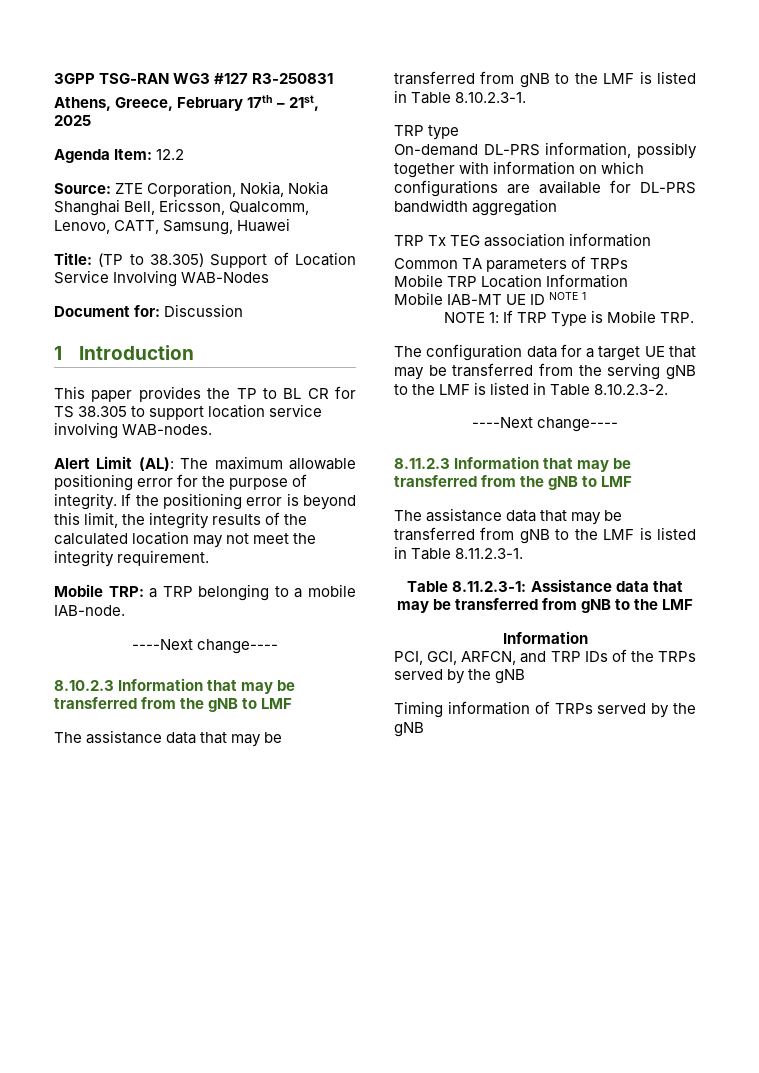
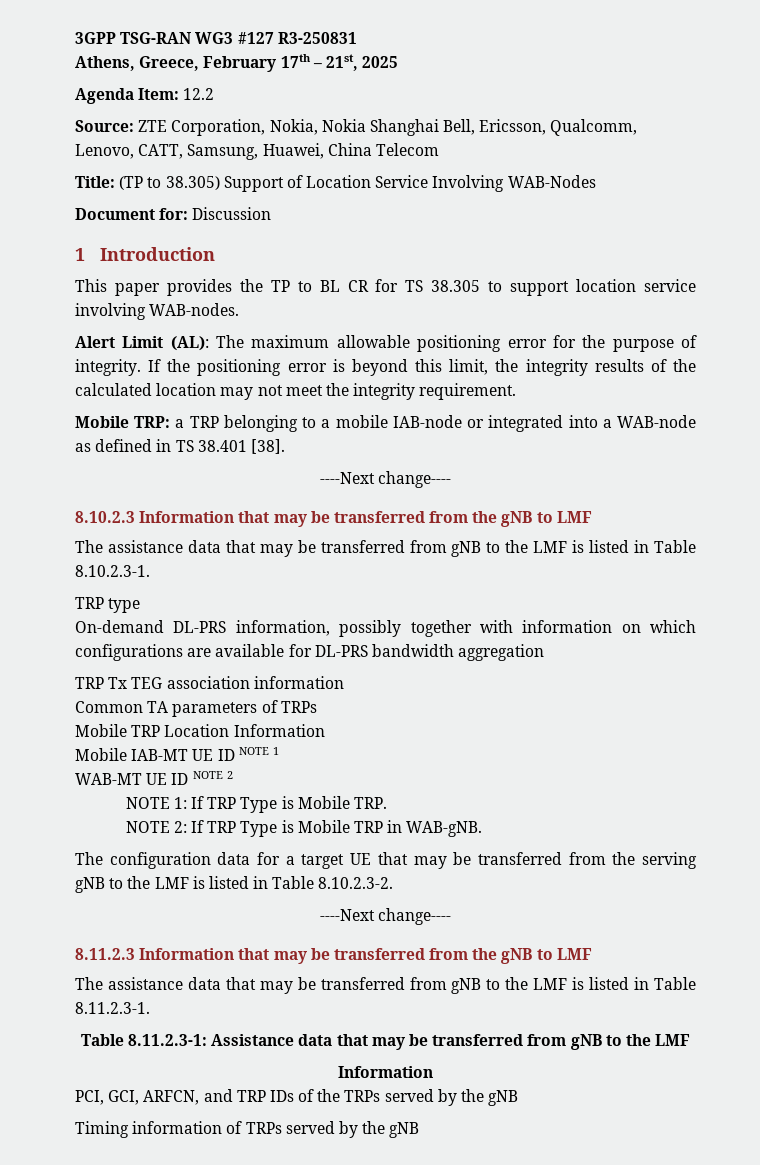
[237,218,291,232] Huawei -> [262,143,439,159] Huawei, China Telecom
[54,605,125,616] IAB-node. -> [392,415,696,432] [75,439,285,454] IAB-node or integrated into a WAB-node as defined in TS 38.401 [38].
(587, 296) none -> [75,771,233,785] // WAB-MT UE ID NOTE 2
(695, 317) none -> [125,820,483,837] // NOTE 2: If TRP Type is Mobile TRP in WAB-gNB.

